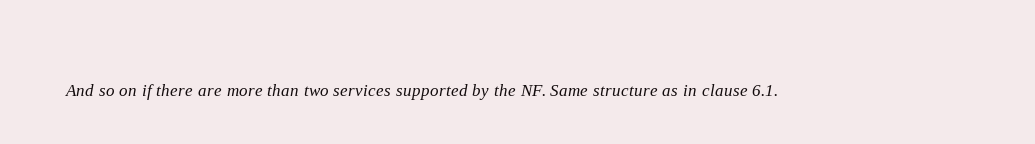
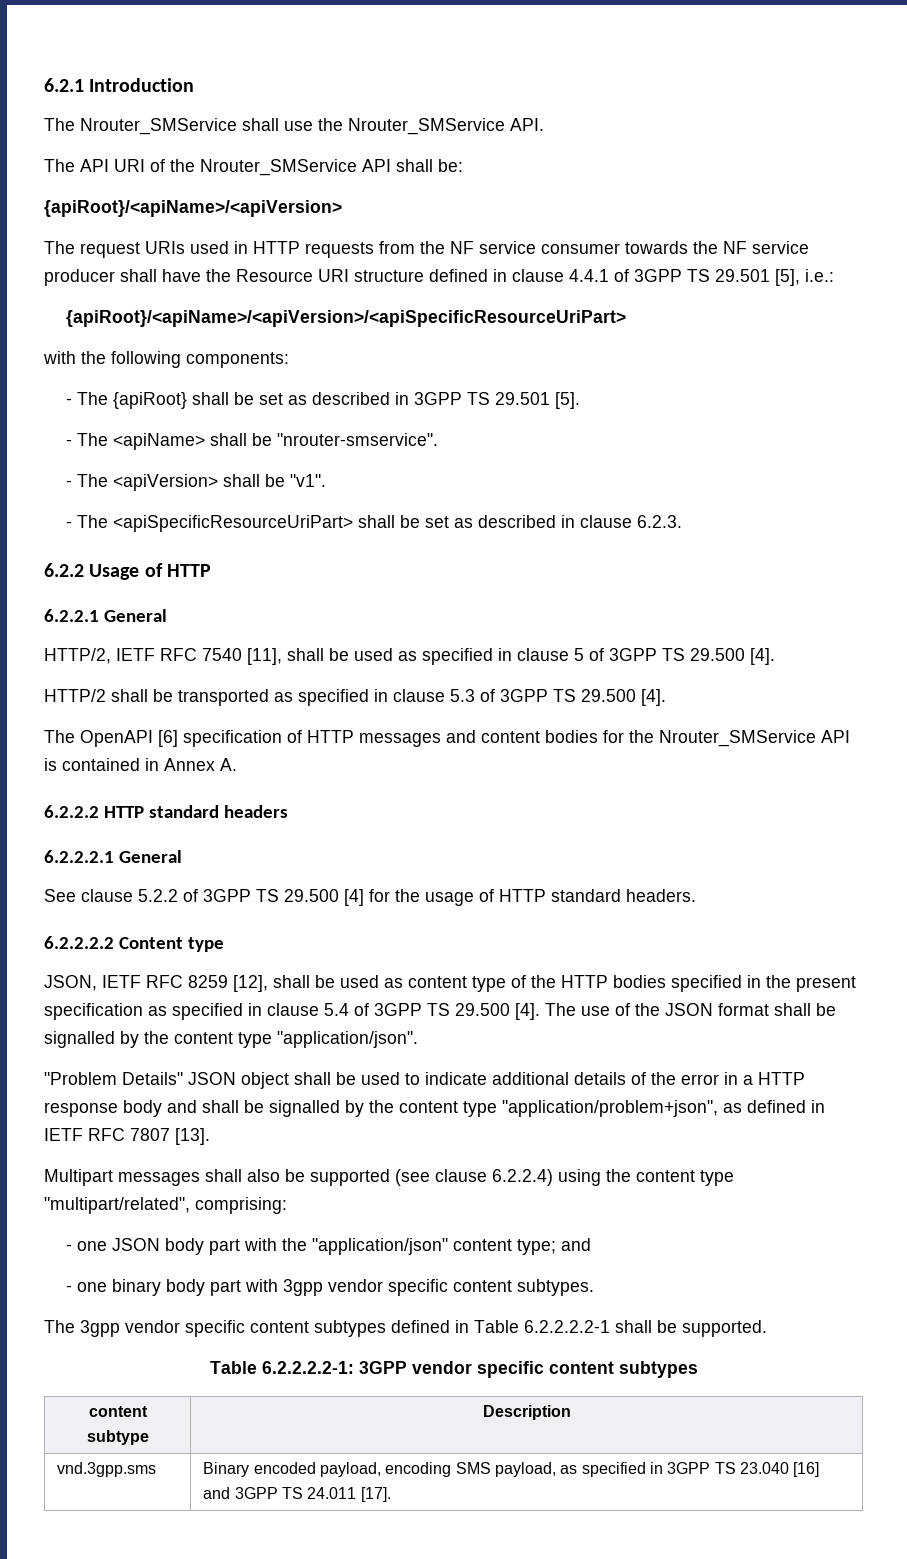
[65,84,779,100] And so on if there are more than two services supported by the NF. Same structure as in clause 6.1. -> [44,78,195,92] [44,118,544,135] [44,159,463,176] [44,200,342,217] [44,241,809,258] [44,269,834,286] [66,310,627,327] [43,351,289,368] [66,392,581,409] [66,433,439,450] [66,474,327,491] [66,515,683,532] [44,563,212,580] [44,609,167,622] [44,648,775,665] [44,689,666,706] [44,730,850,747] [44,758,237,771] [44,805,288,818] [44,850,182,863] [44,889,696,906] [44,936,224,952] [44,975,856,992] [44,1003,836,1020] [44,1031,418,1048] [44,1072,805,1089] [44,1100,825,1117] [44,1128,210,1145] [44,1169,734,1186] [44,1197,287,1214] [66,1238,592,1255] [66,1279,595,1296] [44,1320,767,1337] [209,1361,698,1378] [88,1406,148,1417] [86,1430,149,1445] [482,1405,571,1420] [57,1462,157,1477] [203,1462,820,1477] [203,1487,391,1502] 6.2.1 Introduction // The Nrouter_SMService shall use the Nrouter_SMService API. // The API URI of the Nrouter_SMService API shall be: // {apiRoot}/<apiName>/<apiVersion> // The request URIs used in HTTP requests from the NF service consumer towards the NF service producer shall have the Resource URI structure defined in clause 4.4.1 of 3GPP TS 29.501 [5], i.e.: // {apiRoot}/<apiName>/<apiVersion>/<apiSpecificResourceUriPart> // with the following components: // - The {apiRoot} shall be set as described in 3GPP TS 29.501 [5]. // - The <apiName> shall be "nrouter-smservice". // - The <apiVersion> shall be "v1". // - The <apiSpecificResourceUriPart> shall be set as described in clause 6.2.3. // 6.2.2 Usage of HTTP // 6.2.2.1 General // HTTP/2, IETF RFC 7540 [11], shall be used as specified in clause 5 of 3GPP TS 29.500 [4]. // HTTP/2 shall be transported as specified in clause 5.3 of 3GPP TS 29.500 [4]. // The OpenAPI [6] specification of HTTP messages and content bodies for the Nrouter_SMService API is contained in Annex A. // 6.2.2.2 HTTP standard headers // 6.2.2.2.1 General // See clause 5.2.2 of 3GPP TS 29.500 [4] for the usage of HTTP standard headers. // 6.2.2.2.2 Content type // JSON, IETF RFC 8259 [12], shall be used as content type of the HTTP bodies specified in the present specification as specified in clause 5.4 of 3GPP TS 29.500 [4]. The use of the JSON format shall be signalled by the content type "application/json". // "Problem Details" JSON object shall be used to indicate additional details of the error in a HTTP response body and shall be signalled by the content type "application/problem+json", as defined in IETF RFC 7807 [13]. // Multipart messages shall also be supported (see clause 6.2.2.4) using the content type "multipart/related", comprising: // - one JSON body part with the "application/json" content type; and // - one binary body part with 3gpp vendor specific content subtypes. // The 3gpp vendor specific content subtypes defined in Table 6.2.2.2.2-1 shall be supported. // Table 6.2.2.2.2-1: 3GPP vendor specific content subtypes // content subtype | Description // vnd.3gpp.sms | Binary encoded payload, encoding SMS payload, as specified in 3GPP TS 23.040 [16] and 3GPP TS 24.011 [17].

